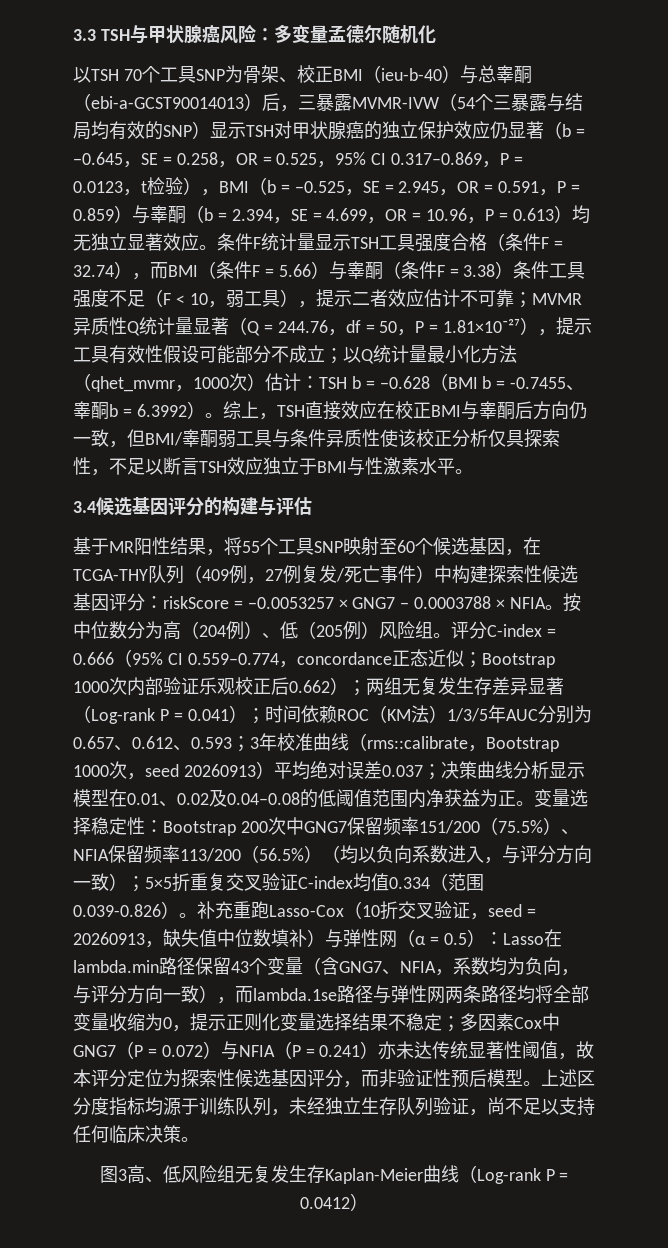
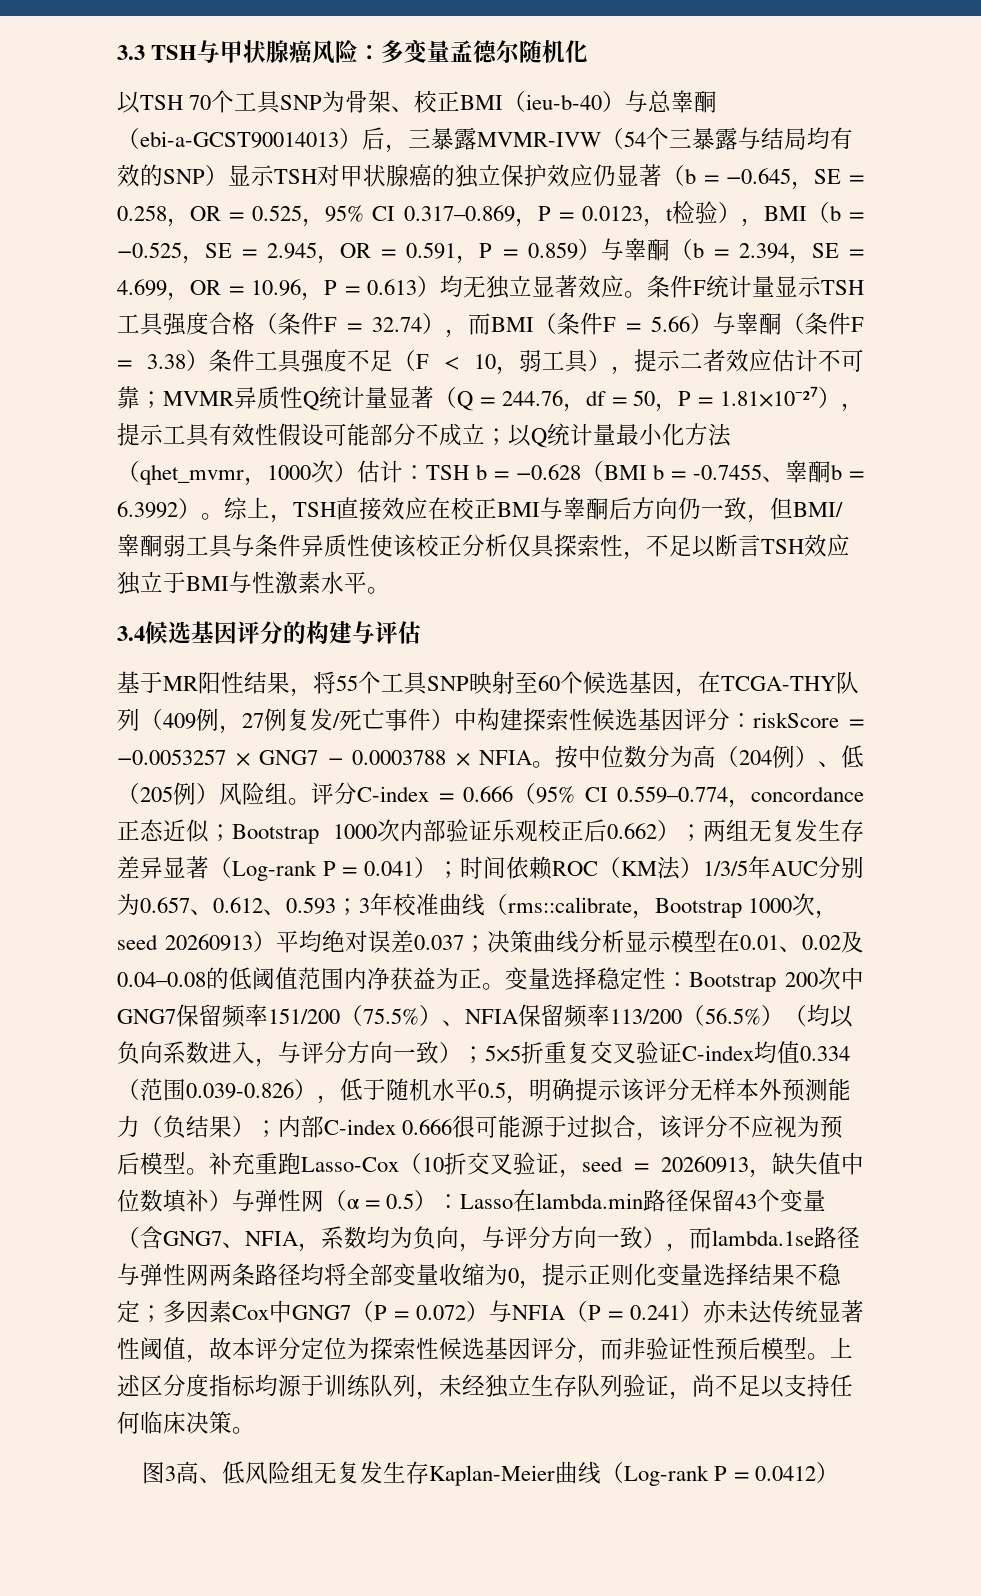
(179, 910) none -> [317,1078,851,1104] [117,1115,844,1141] [117,1152,186,1175] ，低于随机水平0.5，明确提示该评分无样本外预测能力（负结果）；内部C-index 0.666很可能源于过拟合，该评分不应视为预后模型

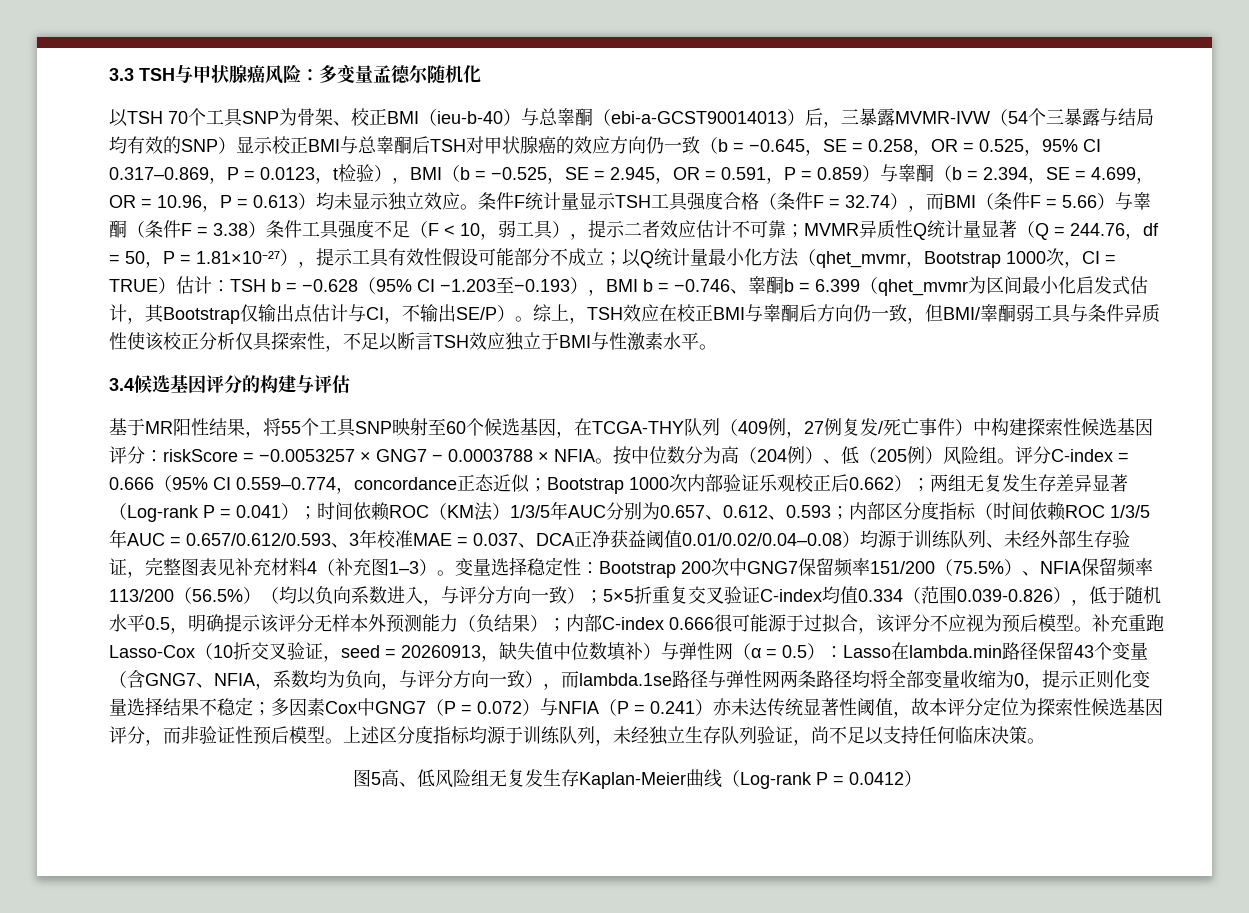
[274,164,662,188] TSH对甲状腺癌的独立保护效应仍显著 -> [272,136,700,154] 校正BMI与总睾酮后TSH对甲状腺癌的效应方向仍一致
[463,275,578,299] 无独立显著 -> [334,192,424,211] 未显示独立
[267,460,334,483] 1000次 -> [924,248,1116,268] [109,279,158,292] Bootstrap 1000次，CI = TRUE
(604, 471) none -> [376,276,606,296] 95% CI −1.203至−0.193），
[693,464,763,480] -0.7455 -> [674,279,730,292] −0.746
[117,501,178,518] 6.3992 -> [815,276,1148,296] [109,304,497,324] 6.399（qhet_mvmr为区间最小化启发式估计，其Bootstrap仅输出点估计与CI，不输出SE/P
[336,497,382,520] 直接 -> (623, 313) none
[359,893,839,919] [117,930,864,953] [117,967,482,990] 3年校准曲线（rms::calibrate，Bootstrap 1000次，seed 20260913）平均绝对误差0.037；决策曲线分析显示模型在0.01、0.02及0.04–0.08的低阈值范围内净获益为正 -> [849,502,1150,521] [109,529,1130,548] [109,557,437,578] 内部区分度指标（时间依赖ROC 1/3/5年AUC = 0.657/0.612/0.593、3年校准MAE = 0.037、DCA正净获益阈值0.01/0.02/0.04–0.08）均源于训练队列、未经外部生存验证，完整图表见补充材料4（补充图1–3）
[165,1466,177,1481] 3 -> [370,772,381,785] 5

